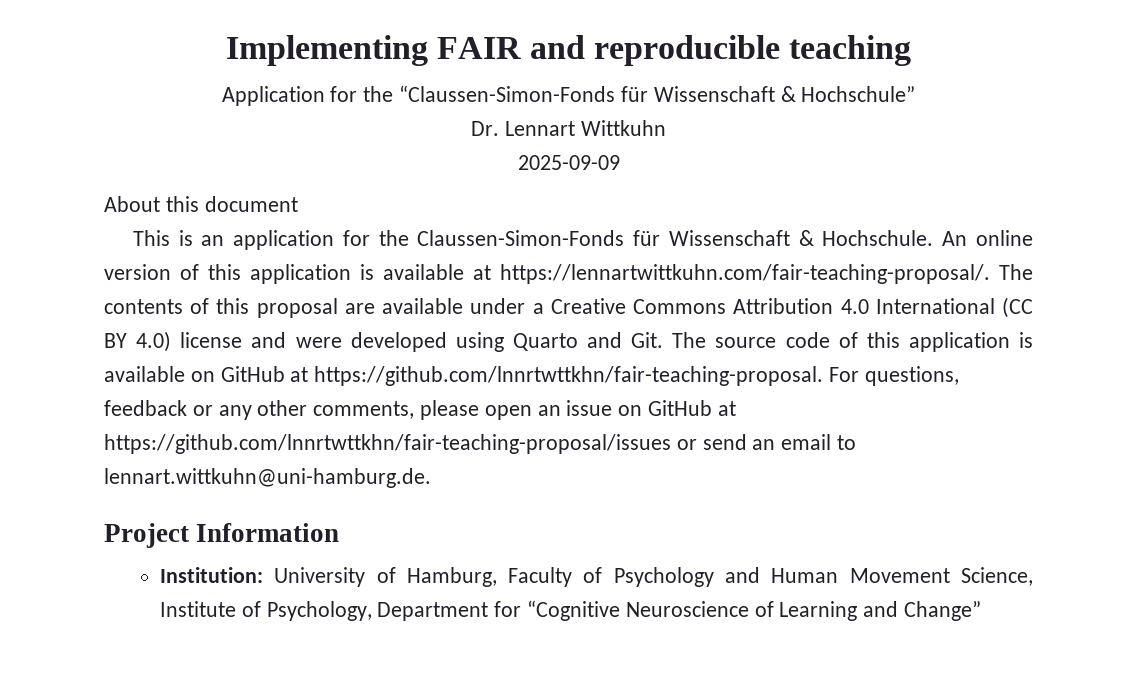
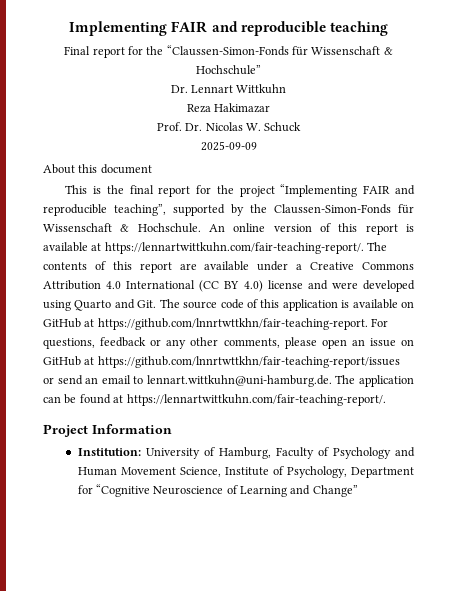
[221,86,325,106] Application -> [64,46,125,58] Final report
(666, 128) none -> [186,103,271,113] [156,122,302,132] // Reza Hakimazar // Prof. Dr. Nicolas W. Schuck
[201,230,370,250] an application for -> [106,184,415,197] [43,204,244,216] the final report for the project “Implementing FAIR and reproducible teaching”, supported by
[250,264,351,284] application -> [365,224,398,235] report
[500,264,990,284] https://lennartwittkuhn.com/fair-teaching-proposal/. -> [104,242,364,254] https://lennartwittkuhn.com/fair-teaching-report/.
[256,298,338,318] proposal -> [139,262,172,273] report
[314,366,824,386] https://github.com/lnnrtwttkhn/fair-teaching-proposal. -> [97,318,368,330] https://github.com/lnnrtwttkhn/fair-teaching-report.
[104,434,671,454] https://github.com/lnnrtwttkhn/fair-teaching-proposal/issues -> [97,356,400,368] https://github.com/lnnrtwttkhn/fair-teaching-report/issues
(431, 478) none -> [335,375,414,387] [43,394,386,406] The application can be found at https://lennartwittkuhn.com/fair-teaching-report/.

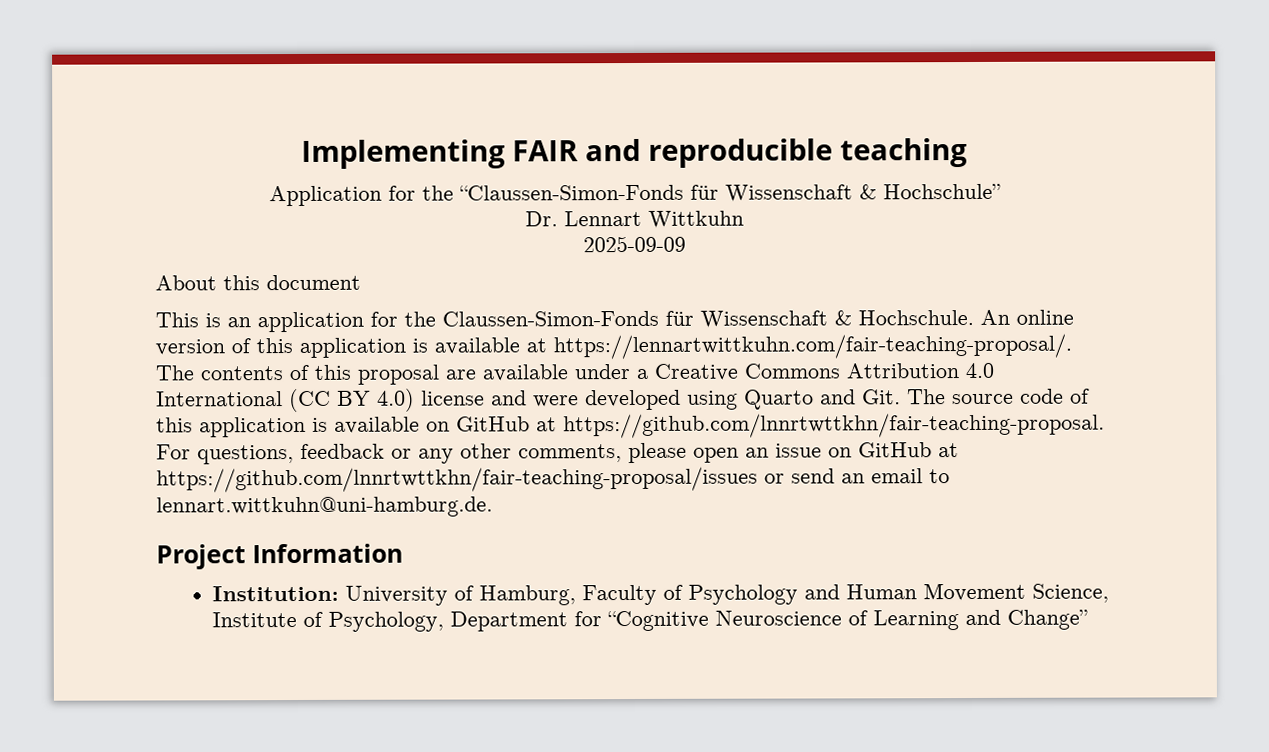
[64,46,125,58] Final report -> [268,185,382,207] Application
[186,103,271,113] [156,122,302,132] // Reza Hakimazar // Prof. Dr. Nicolas W. Schuck -> (744, 219) none
[106,184,415,197] [43,204,244,216] the final report for the project “Implementing FAIR and reproducible teaching”, supported by -> [227,311,398,333] an application for
[365,224,398,235] report -> [299,337,406,358] application
[104,242,364,254] https://lennartwittkuhn.com/fair-teaching-report/. -> [553,333,1072,360] https://lennartwittkuhn.com/fair-teaching-proposal/.
[139,262,172,273] report -> [357,364,440,385] proposal
[97,318,368,330] https://github.com/lnnrtwttkhn/fair-teaching-report. -> [563,412,1105,439] https://github.com/lnnrtwttkhn/fair-teaching-proposal.
[97,356,400,368] https://github.com/lnnrtwttkhn/fair-teaching-report/issues -> [156,466,758,493] https://github.com/lnnrtwttkhn/fair-teaching-proposal/issues
[335,375,414,387] [43,394,386,406] The application can be found at https://lennartwittkuhn.com/fair-teaching-report/. -> (493, 507) none

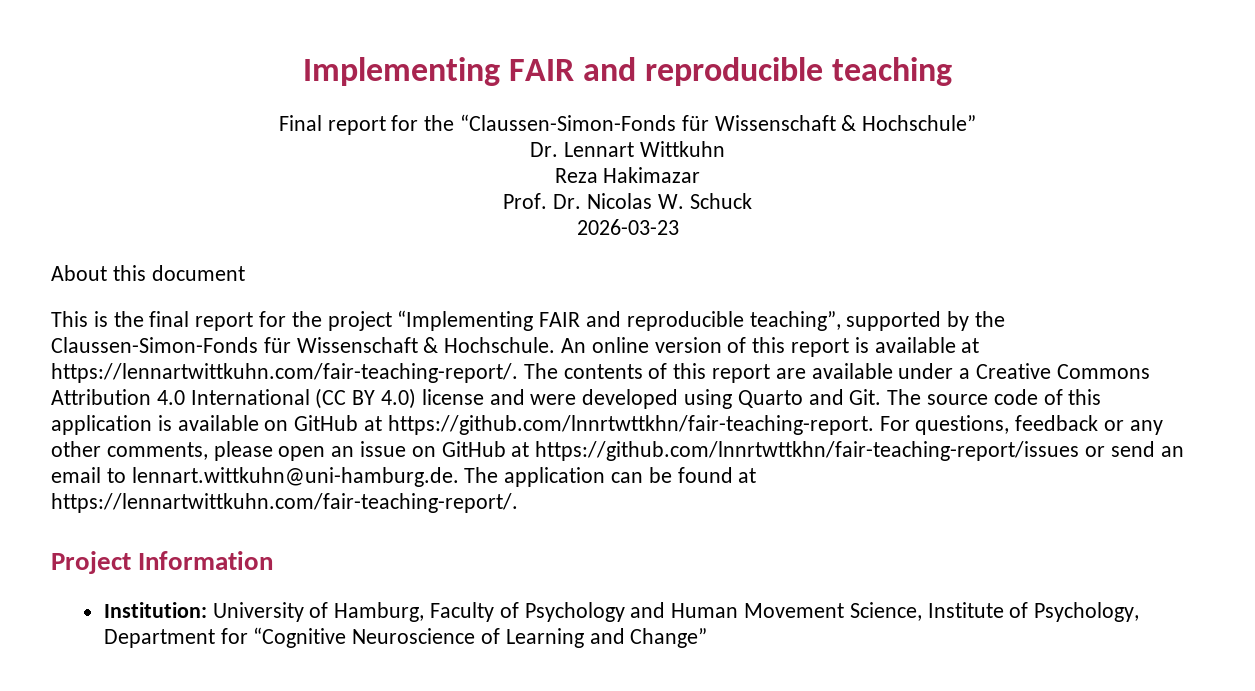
[268,185,382,207] Application -> [278,115,386,135] Final report
[582,235,686,253] 2025-09-09 -> [554,167,701,183] [503,193,752,209] [576,219,679,235] Reza Hakimazar // Prof. Dr. Nicolas W. Schuck // 2026-03-23
[227,311,398,333] an application for -> [113,310,970,331] the final report for the project “Implementing FAIR and reproducible teaching”, supported by
[299,337,406,358] application -> [791,338,850,357] report
[553,333,1072,360] https://lennartwittkuhn.com/fair-teaching-proposal/. -> [51,363,518,383] https://lennartwittkuhn.com/fair-teaching-report/.
[357,364,440,385] proposal -> [712,364,771,383] report
[563,412,1105,439] https://github.com/lnnrtwttkhn/fair-teaching-proposal. -> [387,415,874,435] https://github.com/lnnrtwttkhn/fair-teaching-report.
[156,466,758,493] https://github.com/lnnrtwttkhn/fair-teaching-proposal/issues -> [535,441,1080,461] https://github.com/lnnrtwttkhn/fair-teaching-report/issues
(493, 507) none -> [464,467,757,487] [51,493,518,513] The application can be found at https://lennartwittkuhn.com/fair-teaching-report/.

